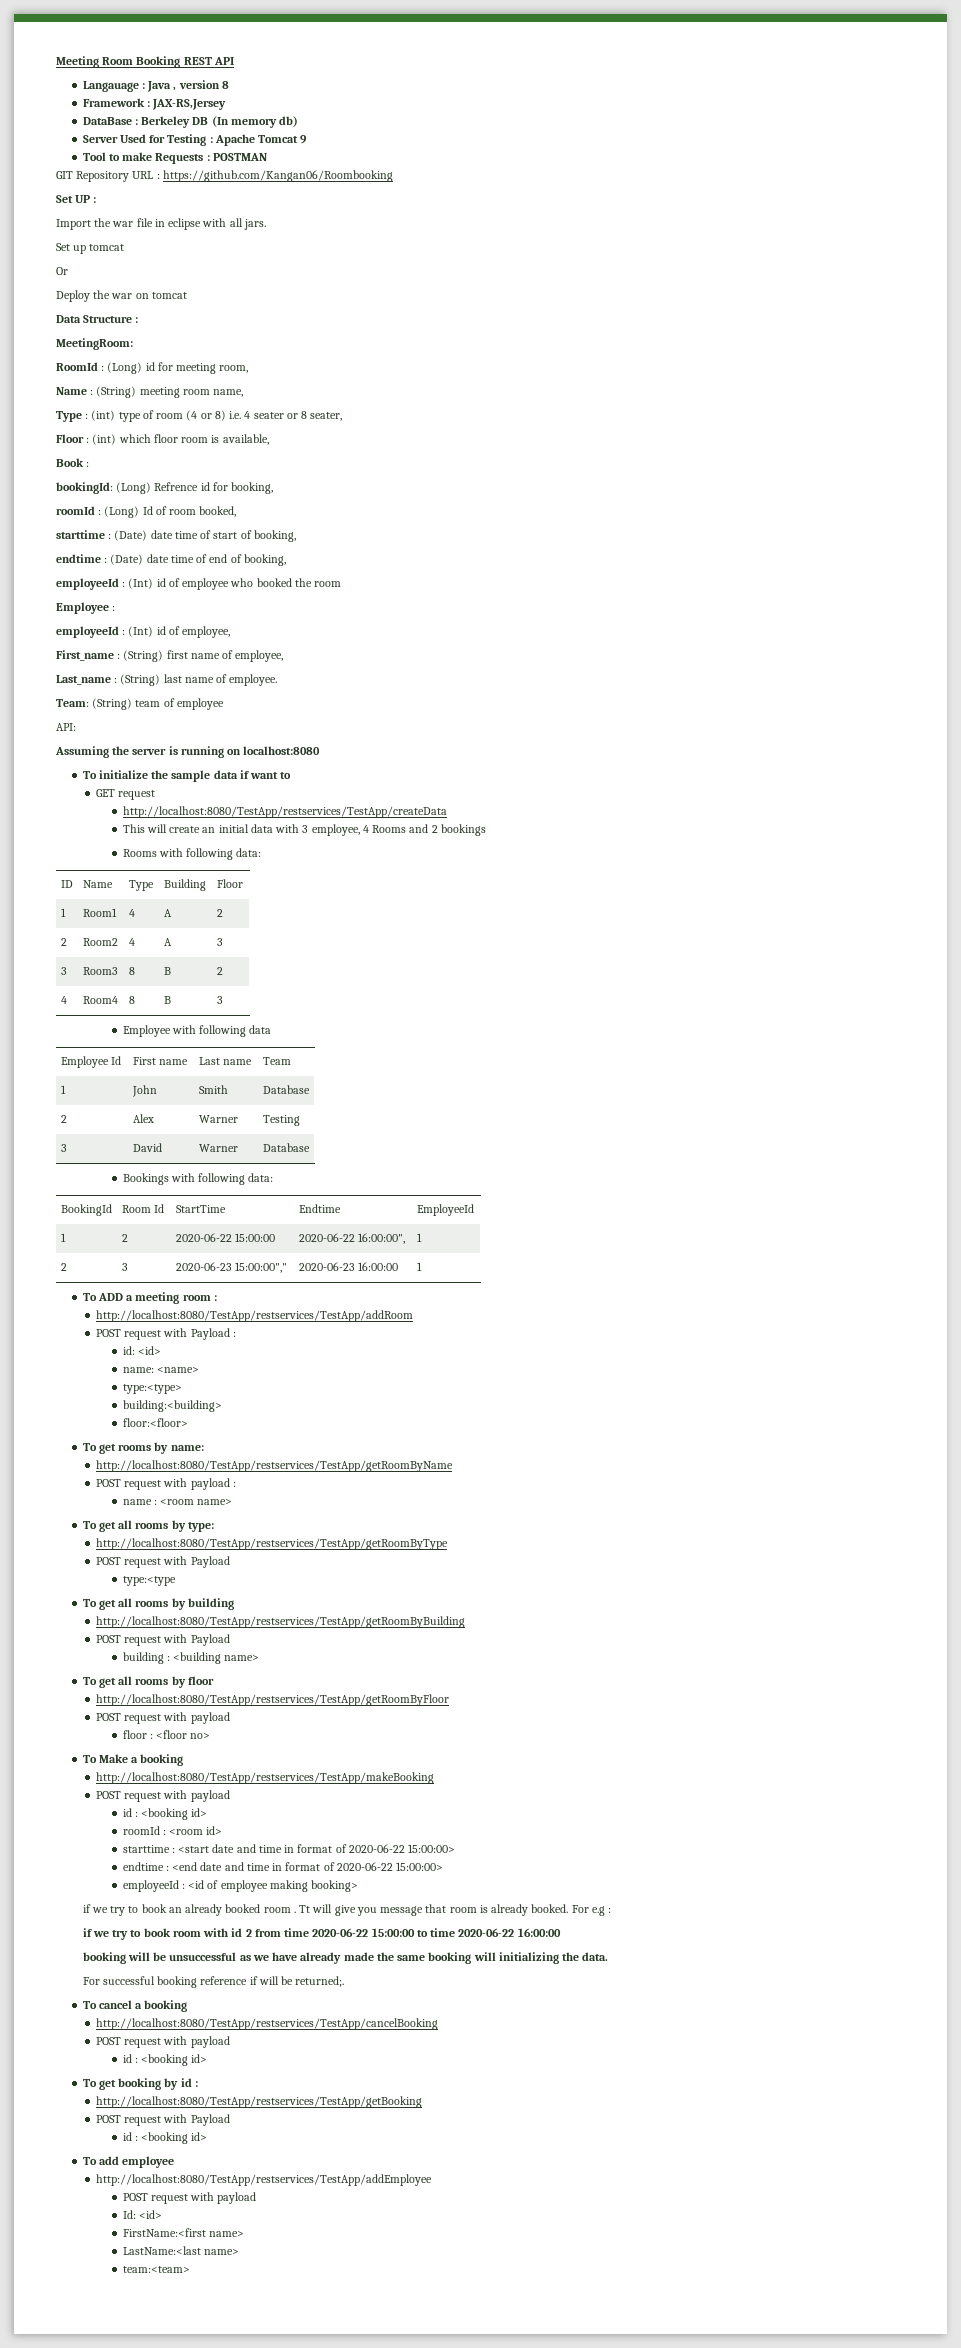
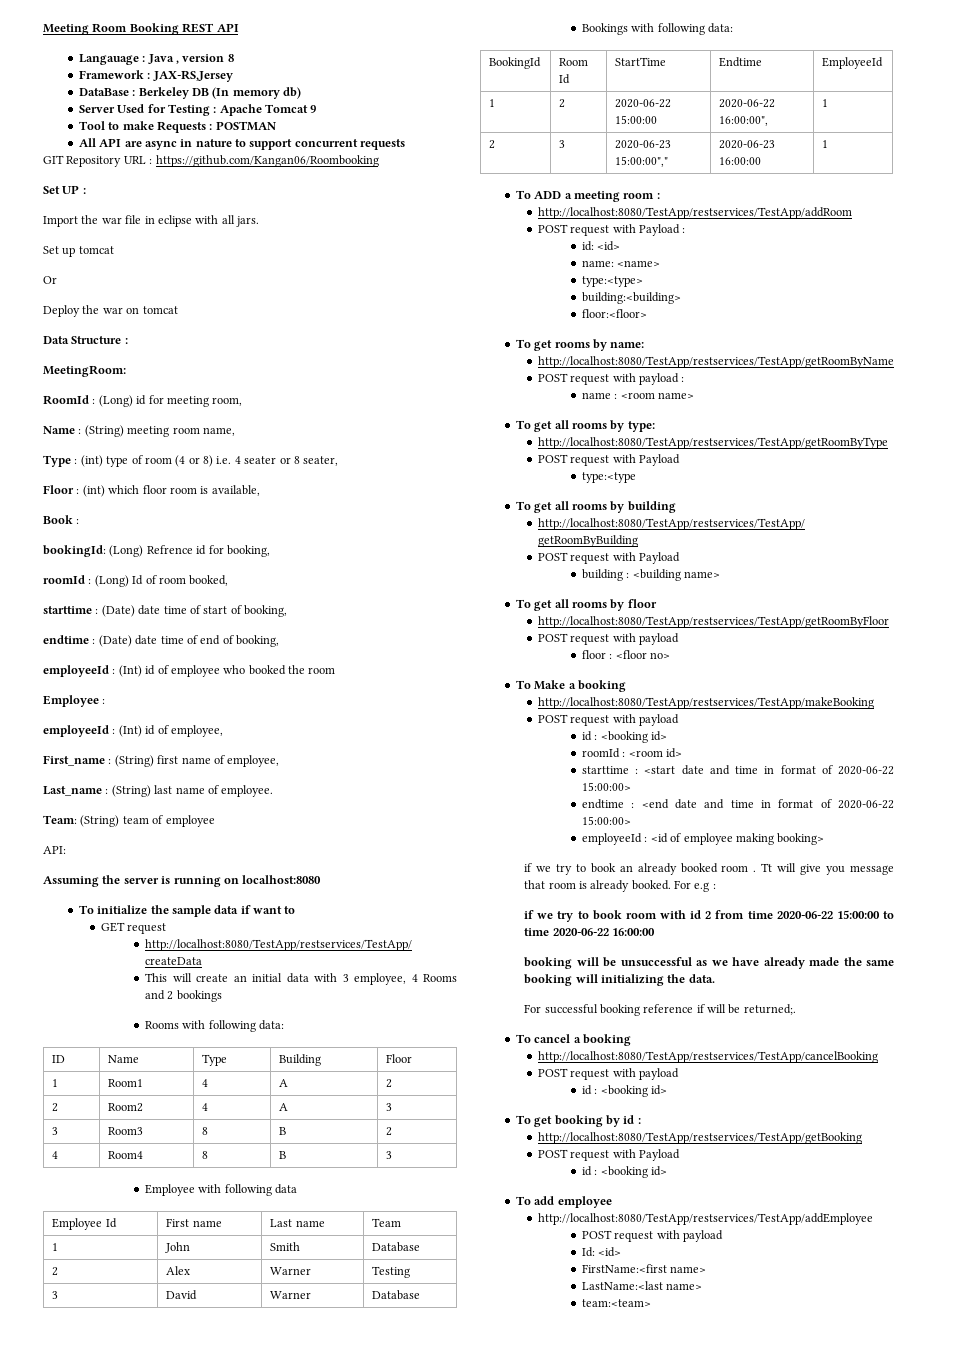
(267, 157) none -> [78,138,406,150] // All API are async in nature to support concurrent requests

